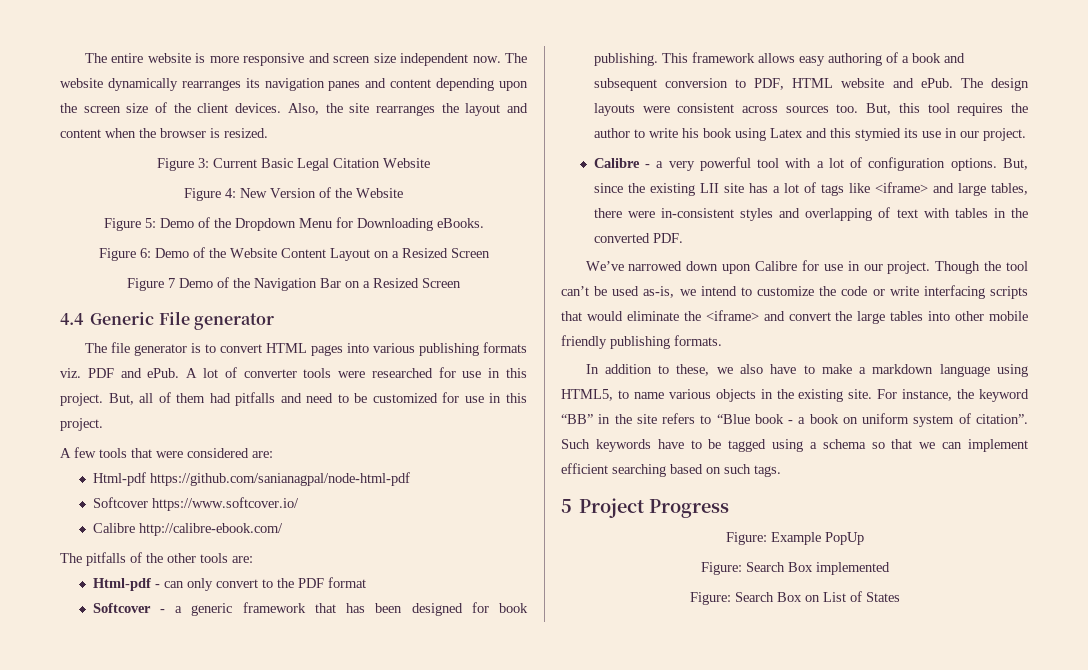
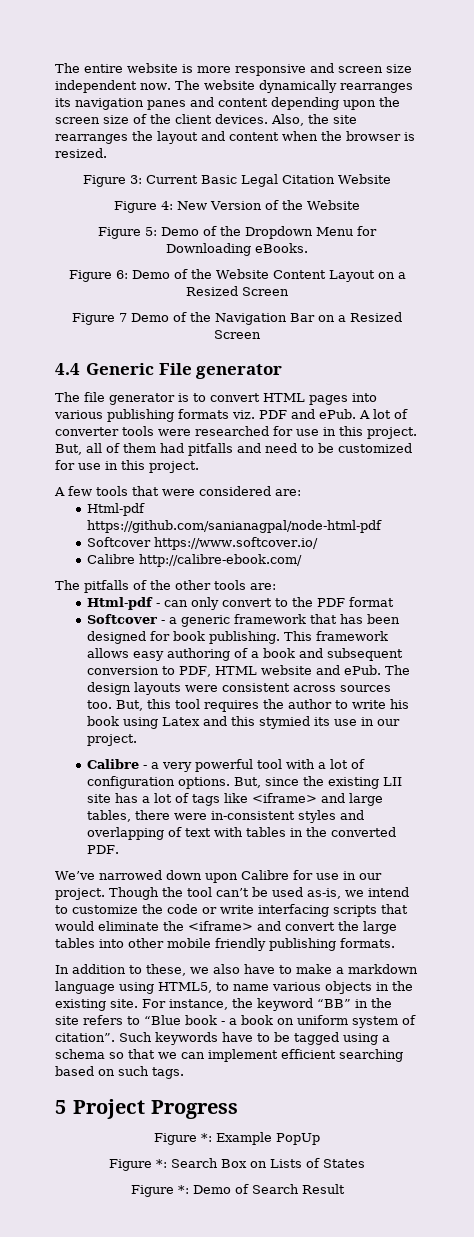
[725,532,767,545] Figure: -> [154,1133,212,1145] Figure *:
[700,562,890,575] [689,592,731,605] Figure: Search Box implemented // Figure: -> [109,1159,167,1171] Figure *:
[822,592,846,602] List -> [270,1159,302,1168] Lists
(900, 597) none -> [130,1184,345,1197] // Figure *: Demo of Search Result

